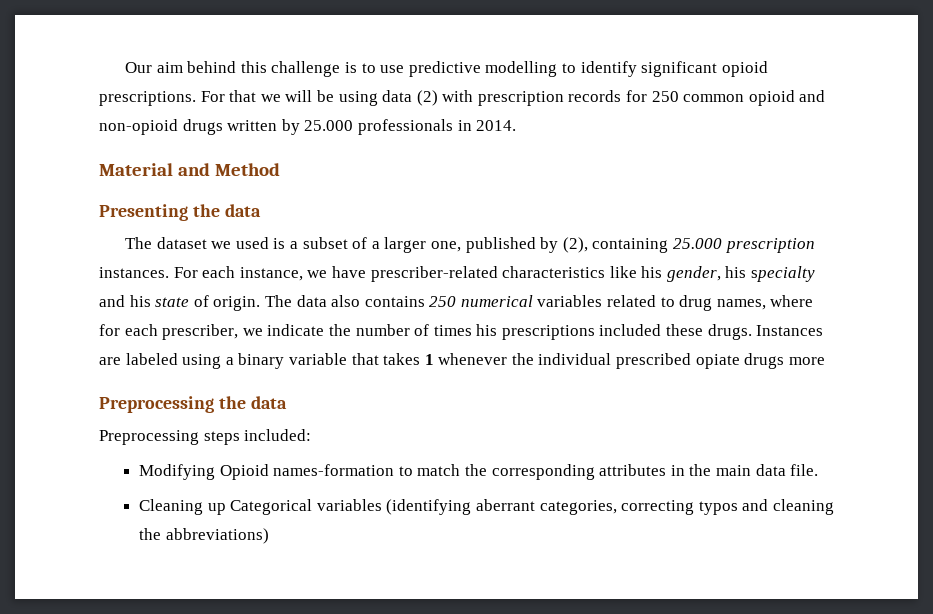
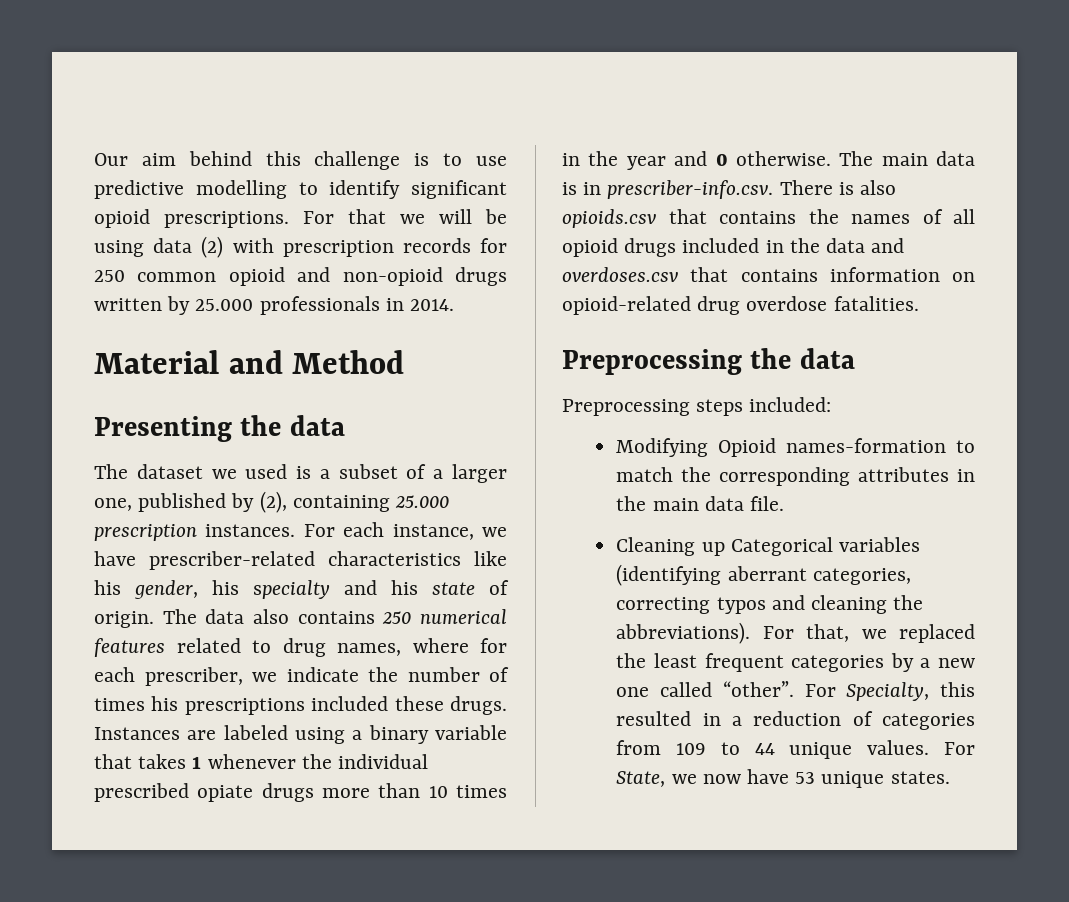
[537,295,603,307] variables -> [94,638,165,657] features
(825, 361) none -> [378,783,507,798] [562,151,975,170] [562,180,897,199] [562,209,975,228] [562,238,905,257] [562,267,975,282] [562,296,919,315] than 10 times in the year and 0 otherwise. The main data is in prescriber-info.csv. There is also opioids.csv that contains the names of all opioid drugs included in the data and overdoses.csv that contains information on opioid-related drug overdose fatalities.
[165,528,269,544] abbreviations) -> [616,622,975,644] [616,653,975,672] [616,681,975,701] [616,711,975,730] [616,740,975,759] [616,769,950,788] abbreviations). For that, we replaced the least frequent categories by a new one called “other”. For Specialty, this resulted in a reduction of categories from 109 to 44 unique values. For State, we now have 53 unique states.

